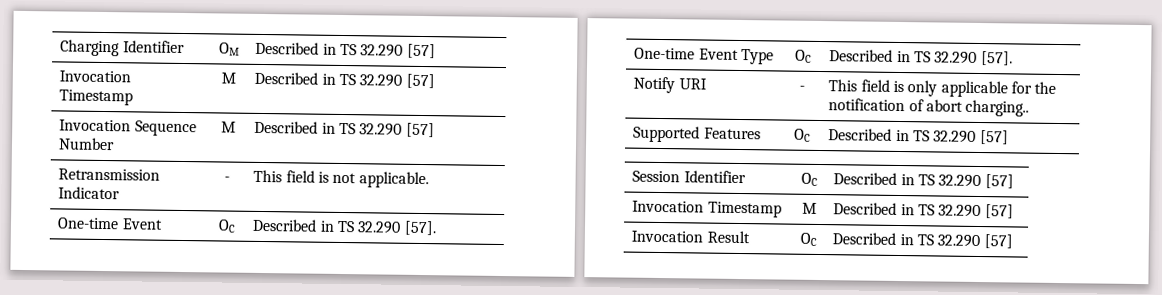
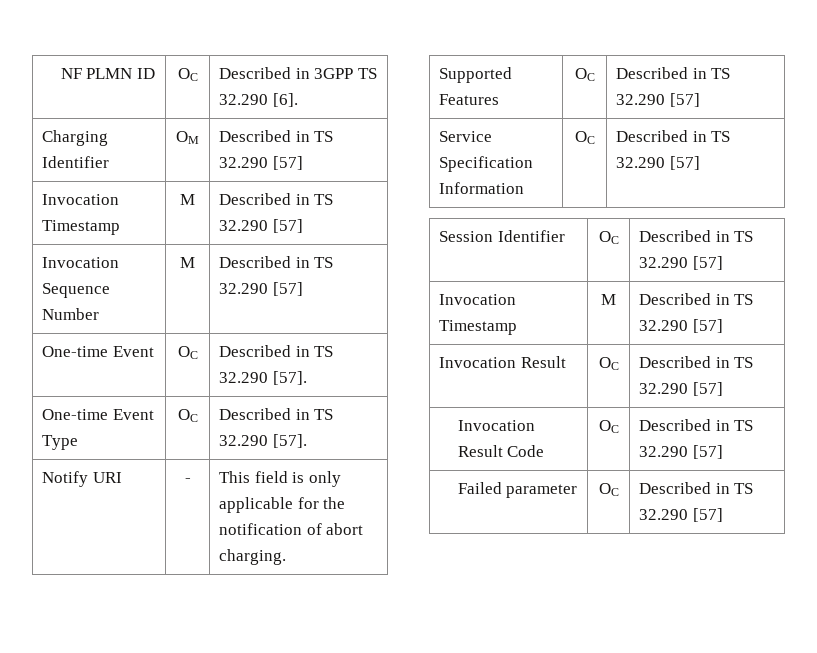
(60, 48) none -> [60,68,155,79] [177,68,198,81] [219,67,377,79] [219,93,298,107] NF PLMN ID | OC | Described in 3GPP TS 32.290 [6]. //
[58,168,161,181] [58,186,121,200] [224,176,230,182] [253,169,429,189] // Retransmission Indicator | - | This field is not applicable. -> (303, 289) none
[965,99,1030,117] charging.. -> [219,549,287,565] charging.
(1009, 137) none -> [439,131,493,142] [439,156,534,172] [439,182,525,194] [574,131,595,144] [616,130,731,142] [616,156,700,170] // Service Specification Information | OC | Described in TS 32.290 [57]
(1013, 241) none -> [457,420,535,431] [457,445,545,457] [598,420,619,433] [639,419,754,431] [639,445,723,459] [457,482,578,498] [598,483,619,496] [639,482,754,494] [639,508,723,522] // Invocation Result Code | OC | Described in TS 32.290 [57] // Failed parameter | OC | Described in TS 32.290 [57]

